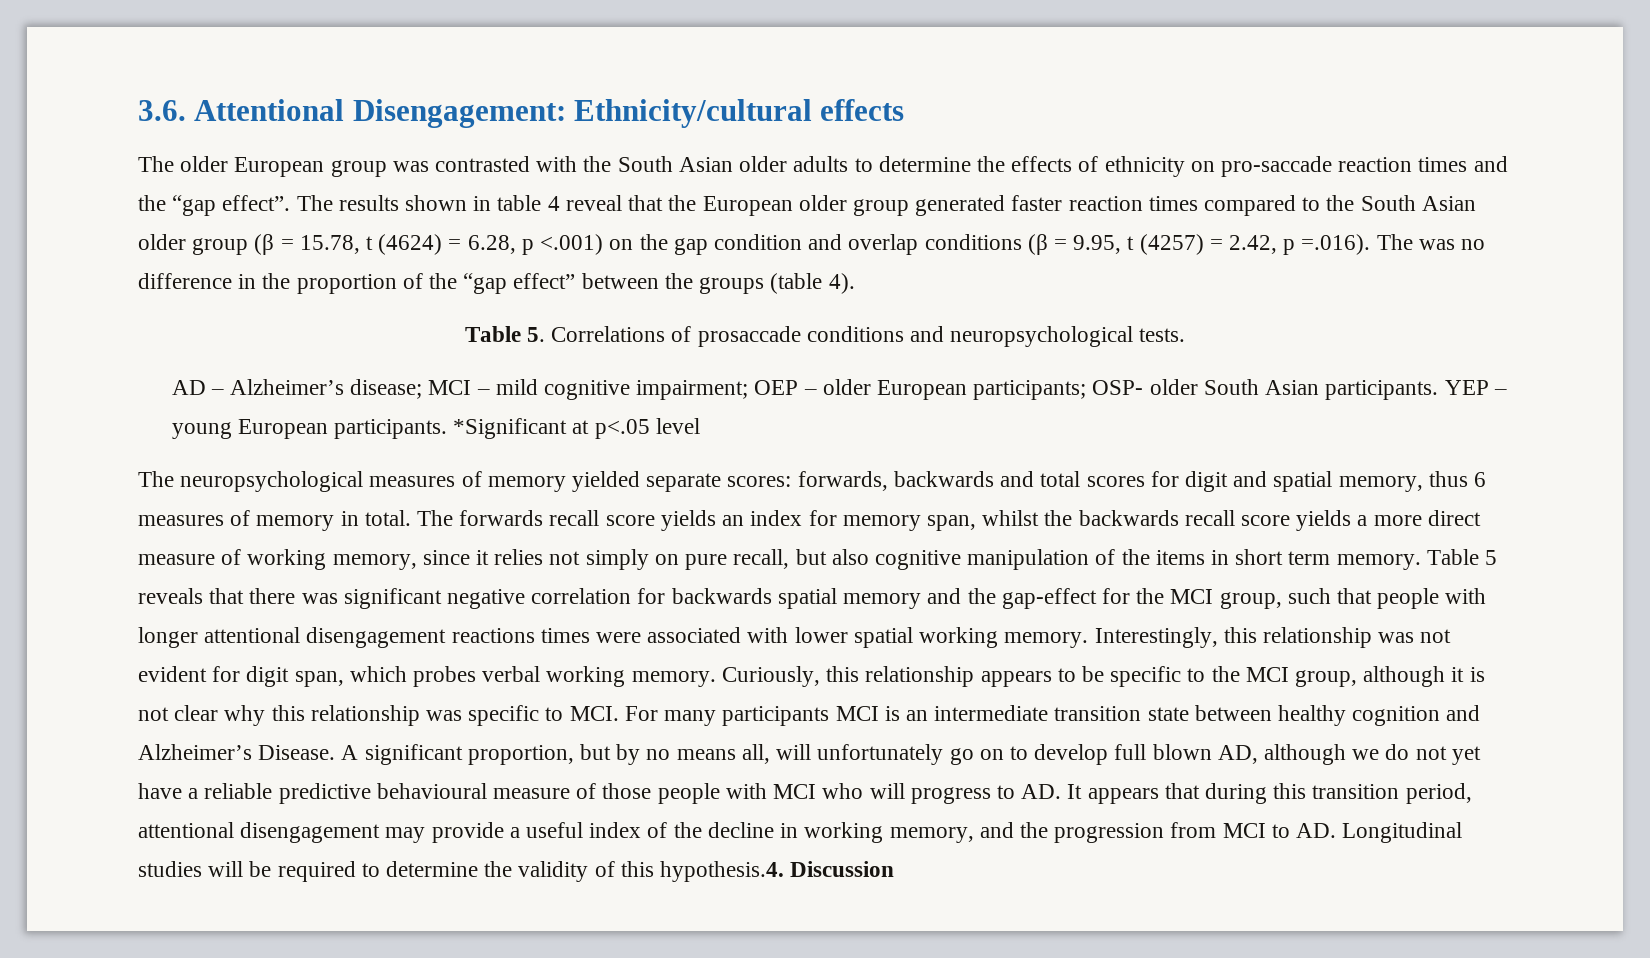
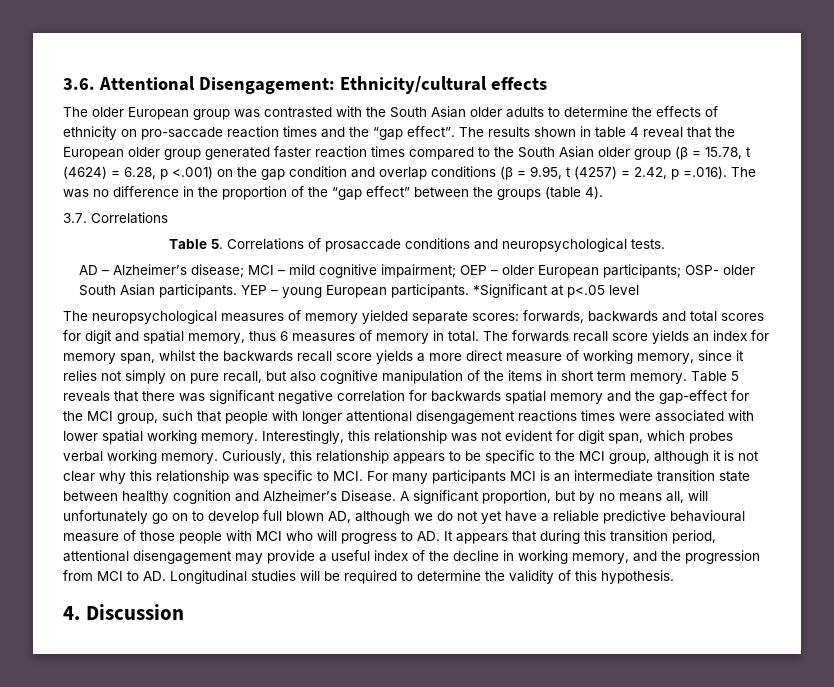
(855, 283) none -> [63,212,168,224] // 3.7. Correlations
[660,861,785,882] hypothesis.4. -> [601,570,674,584] [63,606,80,620] hypothesis. // 4.

